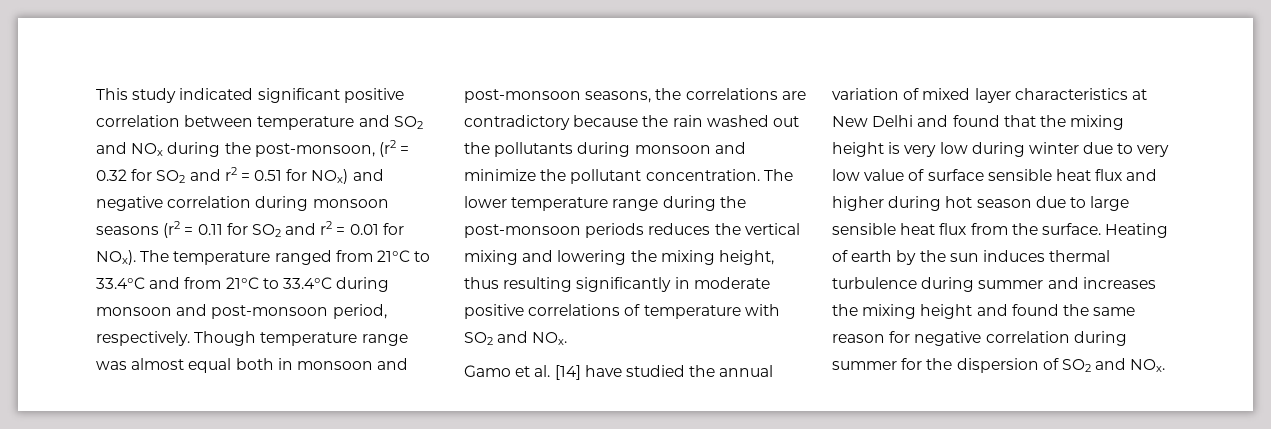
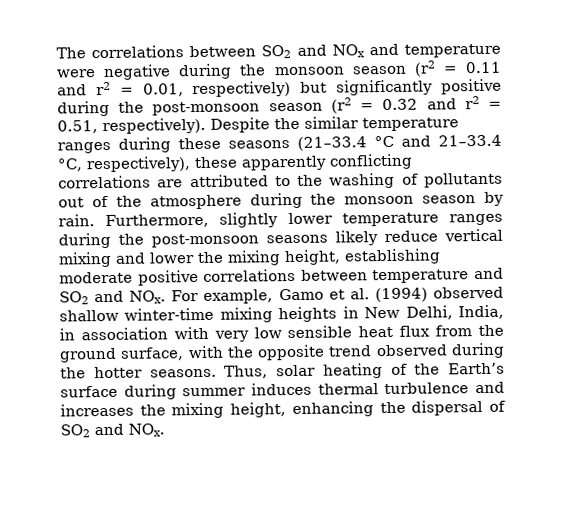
[96,88,404,103] [96,115,180,127] This study indicated significant positive correlation -> [56,43,502,59] [56,60,502,80] [57,78,502,98] [57,96,503,117] [57,116,459,135] [57,134,502,154] [57,153,413,173] [58,172,503,189] [58,191,504,210] [58,212,503,228] [58,228,503,249] [58,248,441,268] [59,268,297,286] The correlations between SO2 and NOx and temperature were negative during the monsoon season (r2 = 0.11 and r2 = 0.01, respectively) but significantly positive during the post-monsoon season (r2 = 0.32 and r2 = 0.51, respectively). Despite the similar temperature ranges during these seasons (21–33.4 °C and 21–33.4 °C, respectively), these apparently conflicting correlations are attributed to the washing of pollutants out of the atmosphere during the monsoon season by rain. Furthermore, slightly lower temperature ranges during the post-monsoon seasons likely reduce vertical mixing and lower the mixing height, establishing moderate positive correlations
[131,140,410,157] [96,167,384,184] [96,196,389,211] [96,221,404,238] [96,250,431,265] [96,277,390,292] [96,304,387,319] [96,331,408,346] [96,358,409,373] [464,88,806,103] [464,115,799,130] [464,142,746,157] [464,169,793,184] [464,196,746,211] [464,223,800,238] [464,250,774,265] [464,277,770,292] [464,304,780,319] [464,331,568,345] NOx during the post-monsoon, (r2 = 0.32 for SO2 and r2 = 0.51 for NOx) and negative correlation during monsoon seasons (r2 = 0.11 for SO2 and r2 = 0.01 for NOx). The temperature ranged from 21°C to 33.4°C and from 21°C to 33.4°C during monsoon and post-monsoon period, respectively. Though temperature range was almost equal both in monsoon and post-monsoon seasons, the correlations are contradictory because the rain washed out the pollutants during monsoon and minimize the pollutant concentration. The lower temperature range during the post-monsoon periods reduces the vertical mixing and lowering the mixing height, thus resulting significantly in moderate positive correlations of temperature with SO2 and NOx. // -> [129,289,274,304] NOx. For example,
[554,365,774,380] [832,88,1147,103] [832,115,1125,130] [832,142,1170,157] [832,169,1158,181] [832,196,1130,211] [14] have studied the annual variation of mixed layer characteristics at New Delhi and found that the mixing height is very low during winter due to very low value of surface sensible heat flux and higher during hot season due to large -> [374,286,504,303] [59,304,505,323] [59,326,282,342] (1994) observed shallow winter-time mixing heights in New Delhi, India, in association with very low
[1041,223,1169,238] [832,250,979,265] surface. Heating of earth by the sun -> [59,342,505,363] [60,362,505,379] [60,384,247,400] ground surface, with the opposite trend observed during the hotter seasons. Thus, solar heating of the Earth’s surface during summer
[921,277,1044,292] during summer -> (470, 388) none
[920,304,1136,319] [832,331,1127,346] [832,358,1039,373] height and found the same reason for negative correlation during summer for the dispersion -> [230,399,484,418] height, enhancing the dispersal

